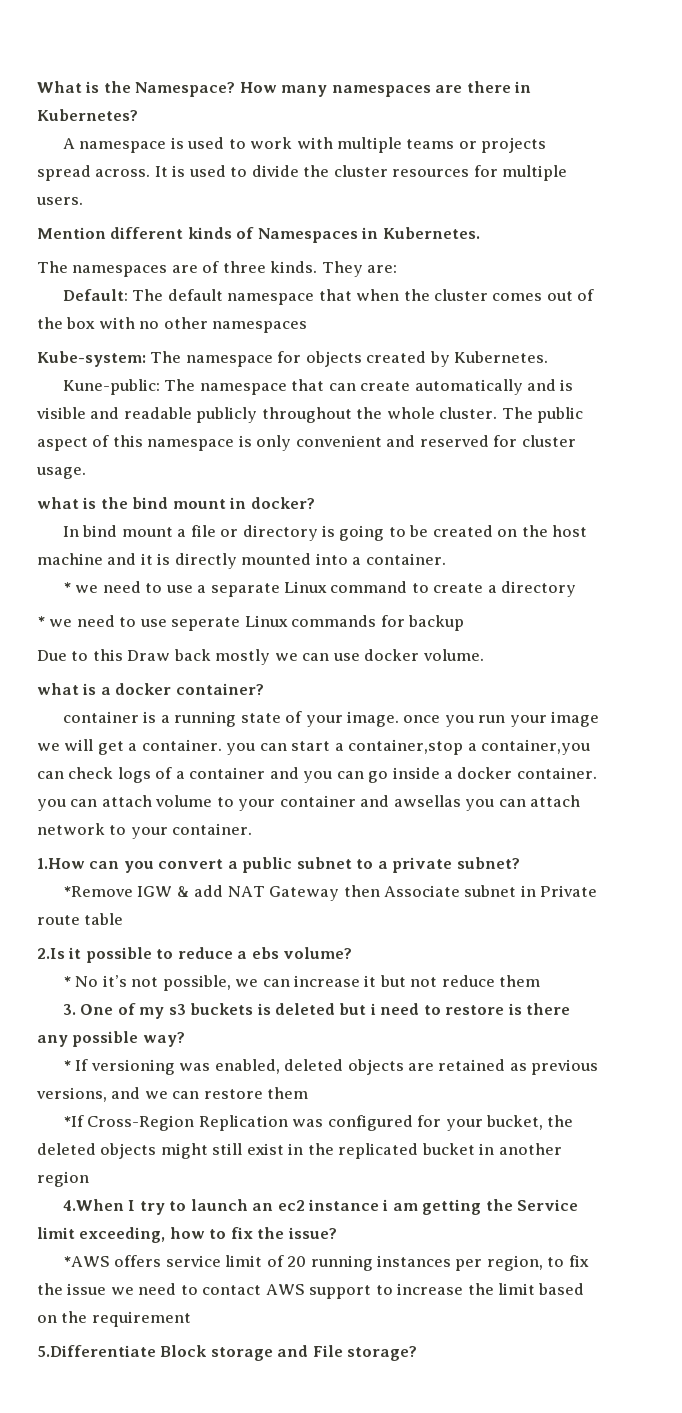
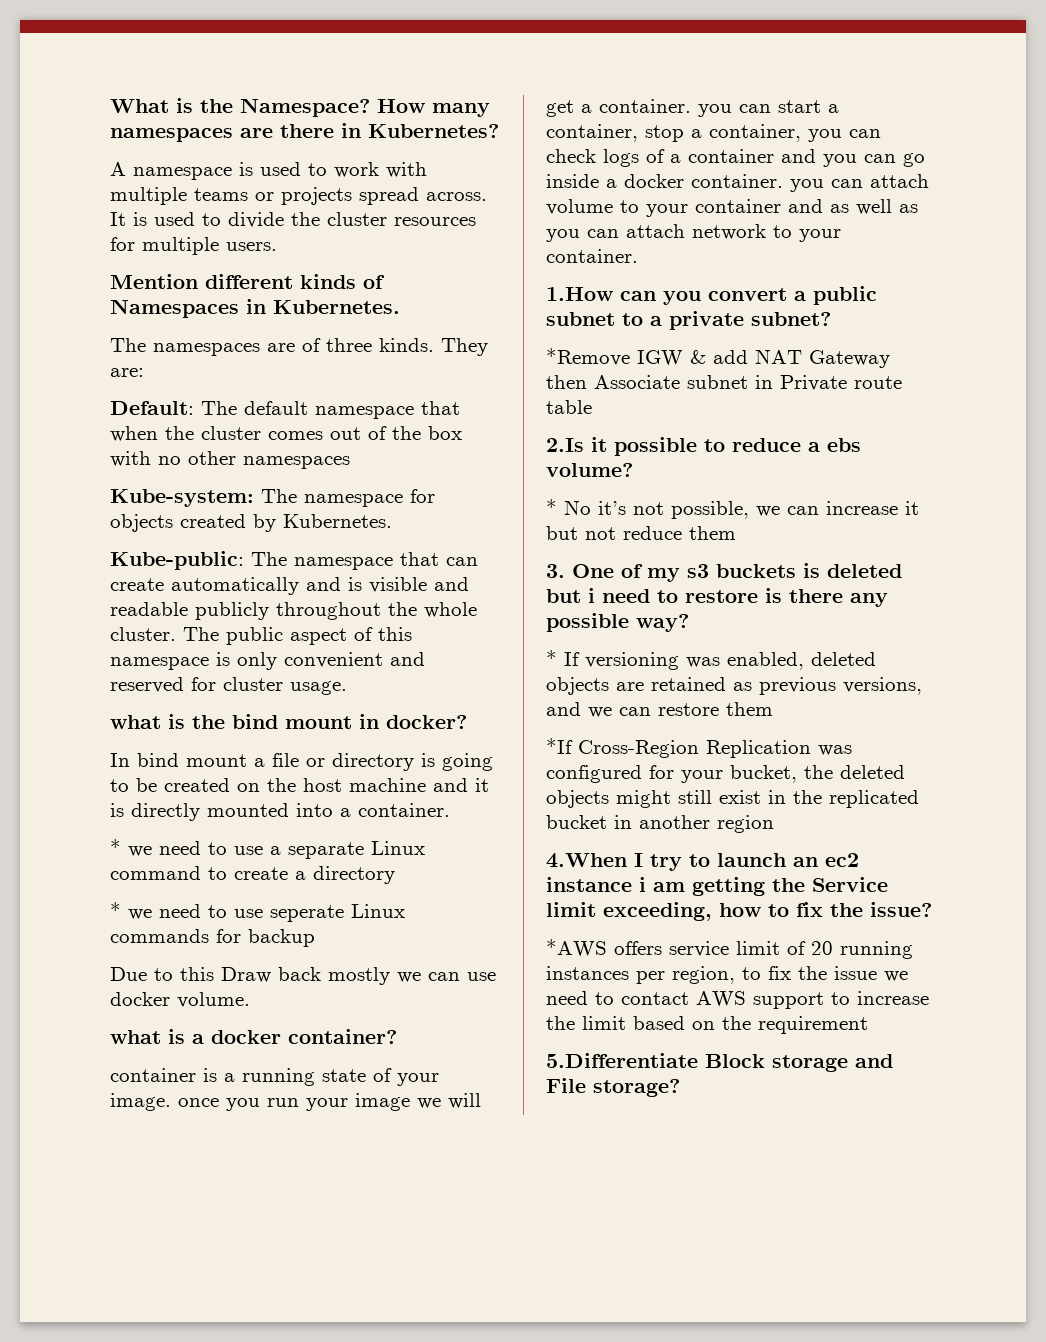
[62,379,160,395] Kune-public: -> [110,551,244,570] Kube-public:
[348,739,591,755] container,stop a container,you -> [546,124,842,142] container, stop a container, you
[393,795,461,807] awsellas -> [830,199,918,215] as well as

